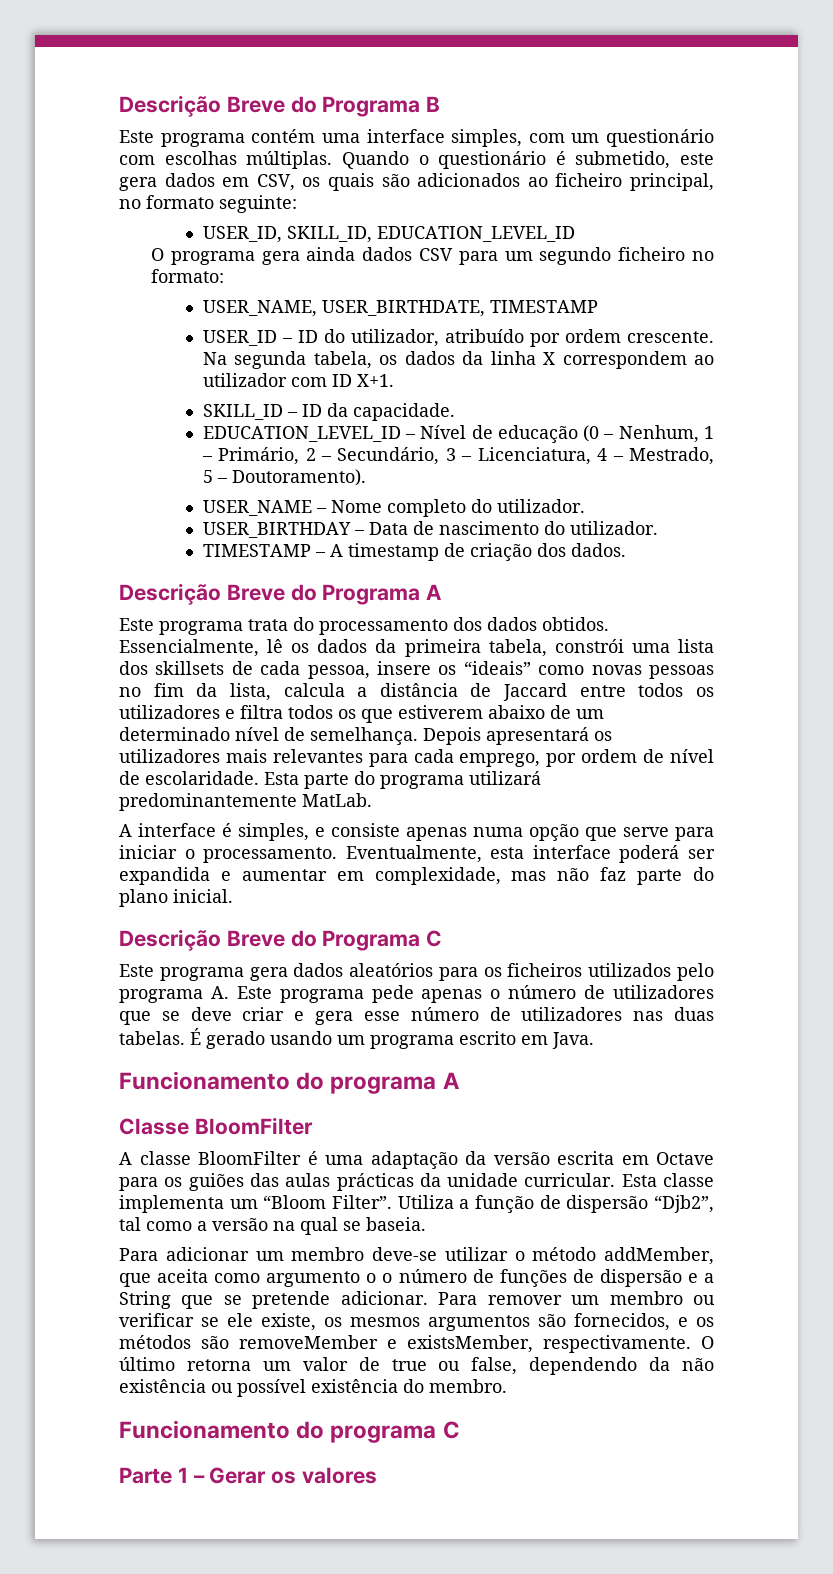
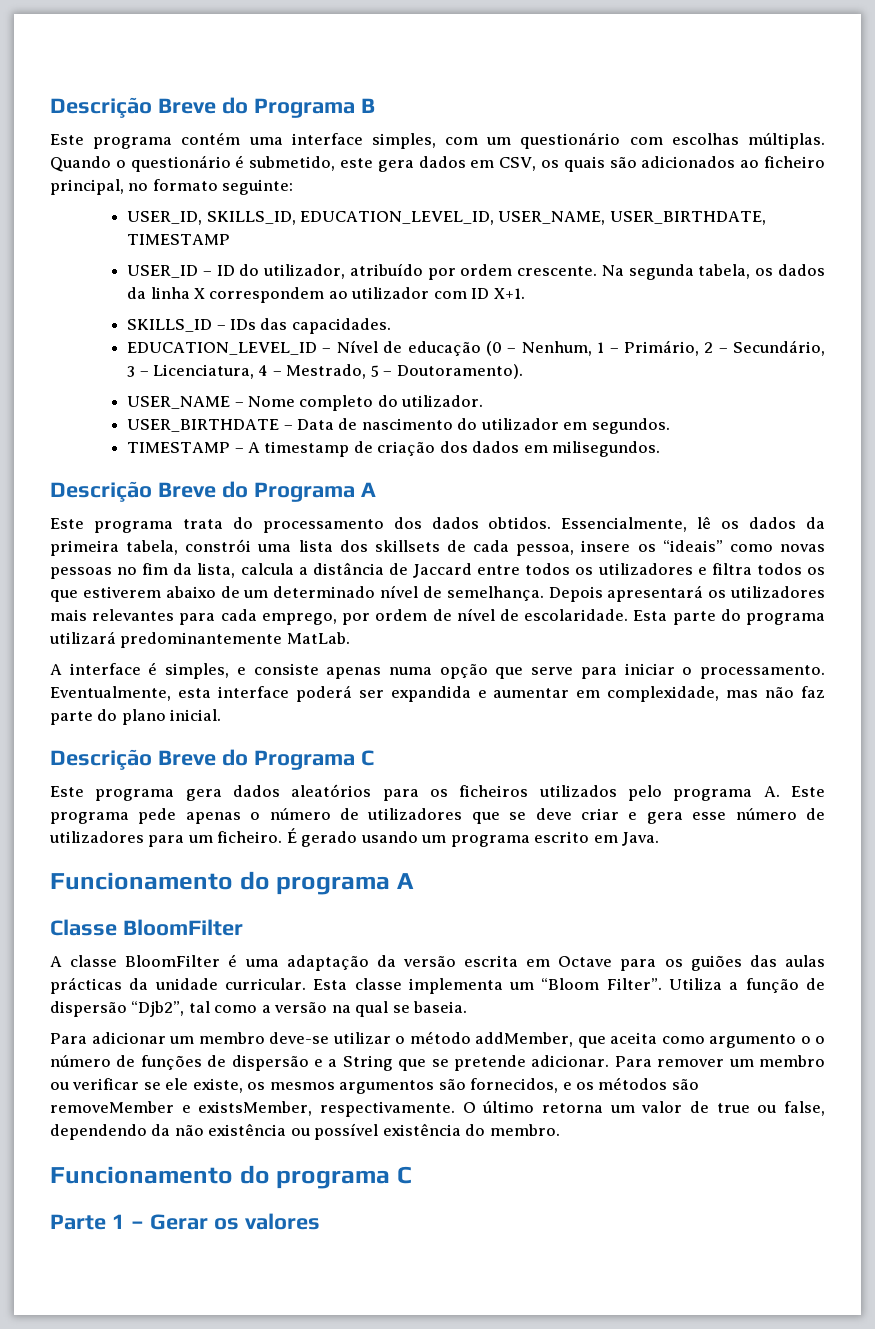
[286,226,575,243] [150,247,714,265] [150,269,224,283] SKILL_ID, EDUCATION_LEVEL_ID // O programa gera ainda dados CSV para um segundo ficheiro no formato: // -> [206,211,495,225] SKILLS_ID, EDUCATION_LEVEL_ID,
[202,403,455,421] SKILL_ID – ID da capacidade. -> [127,318,391,334] SKILLS_ID – IDs das capacidades.
[202,522,351,538] USER_BIRTHDAY -> [127,419,280,432] USER_BIRTHDATE
[569,521,658,535] utilizador. -> [480,418,670,434] utilizador em segundos.
[570,543,626,557] dados. -> [472,441,661,457] dados em milisegundos.
[633,1007,714,1021] [119,1031,185,1045] nas duas tabelas. -> [148,831,283,847] para um ficheiro.

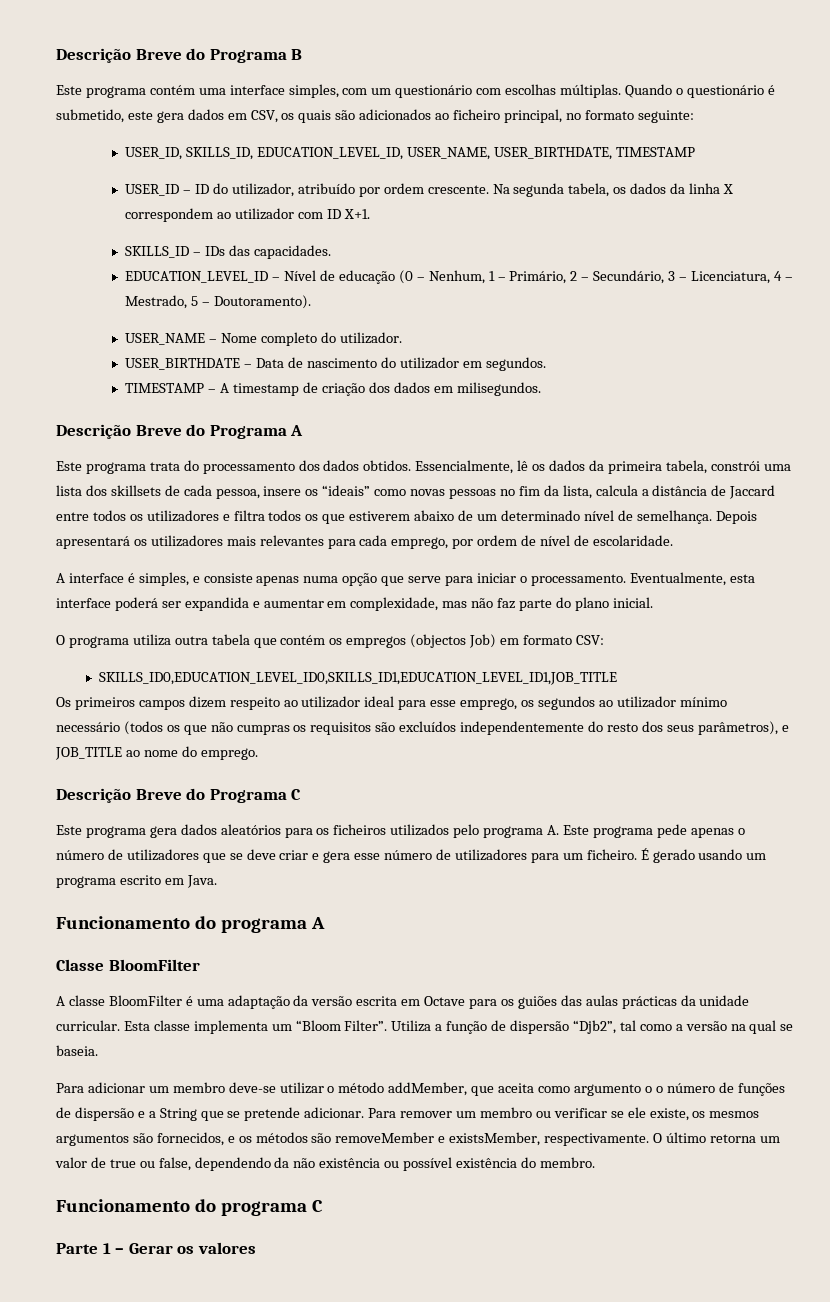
[633,609,825,625] [49,631,350,648] Esta parte do programa utilizará predominantemente MatLab. -> (673, 540) none
(222, 715) none -> [56,634,604,648] [98,672,617,685] [56,696,727,710] [56,721,789,735] [55,746,258,760] // O programa utiliza outra tabela que contém os empregos (objectos Job) em formato CSV: // SKILLS_ID0,EDUCATION_LEVEL_ID0,SKILLS_ID1,EDUCATION_LEVEL_ID1,JOB_TITLE // Os primeiros campos dizem respeito ao utilizador ideal para esse emprego, os segundos ao utilizador mínimo necessário (todos os que não cumpras os requisitos são excluídos independentemente do resto dos seus parâmetros), e JOB_TITLE ao nome do emprego.

